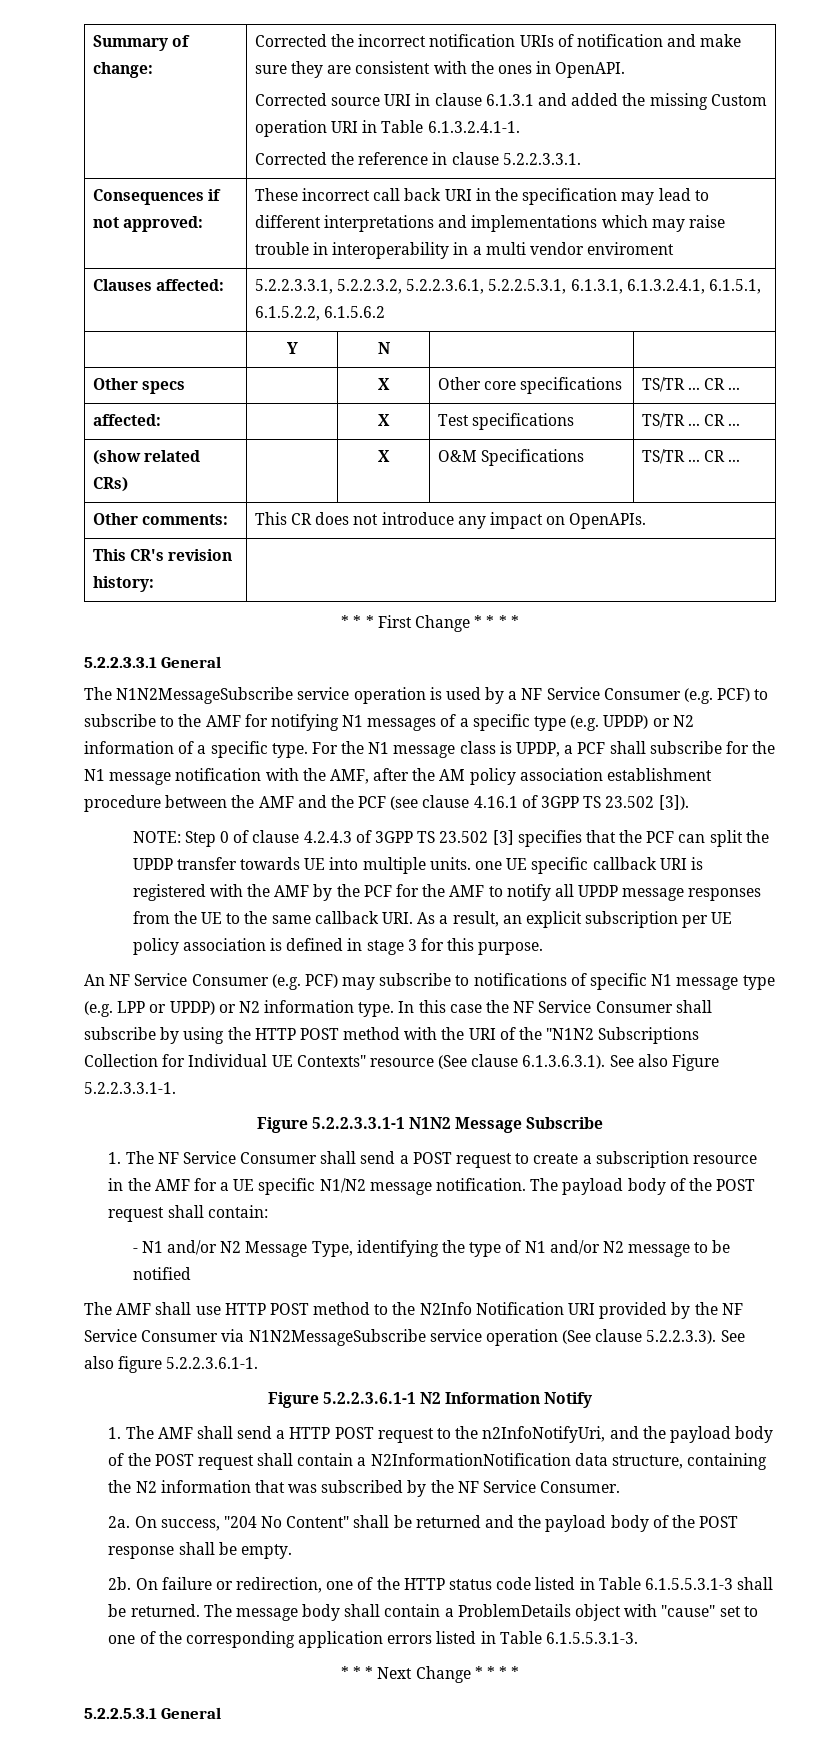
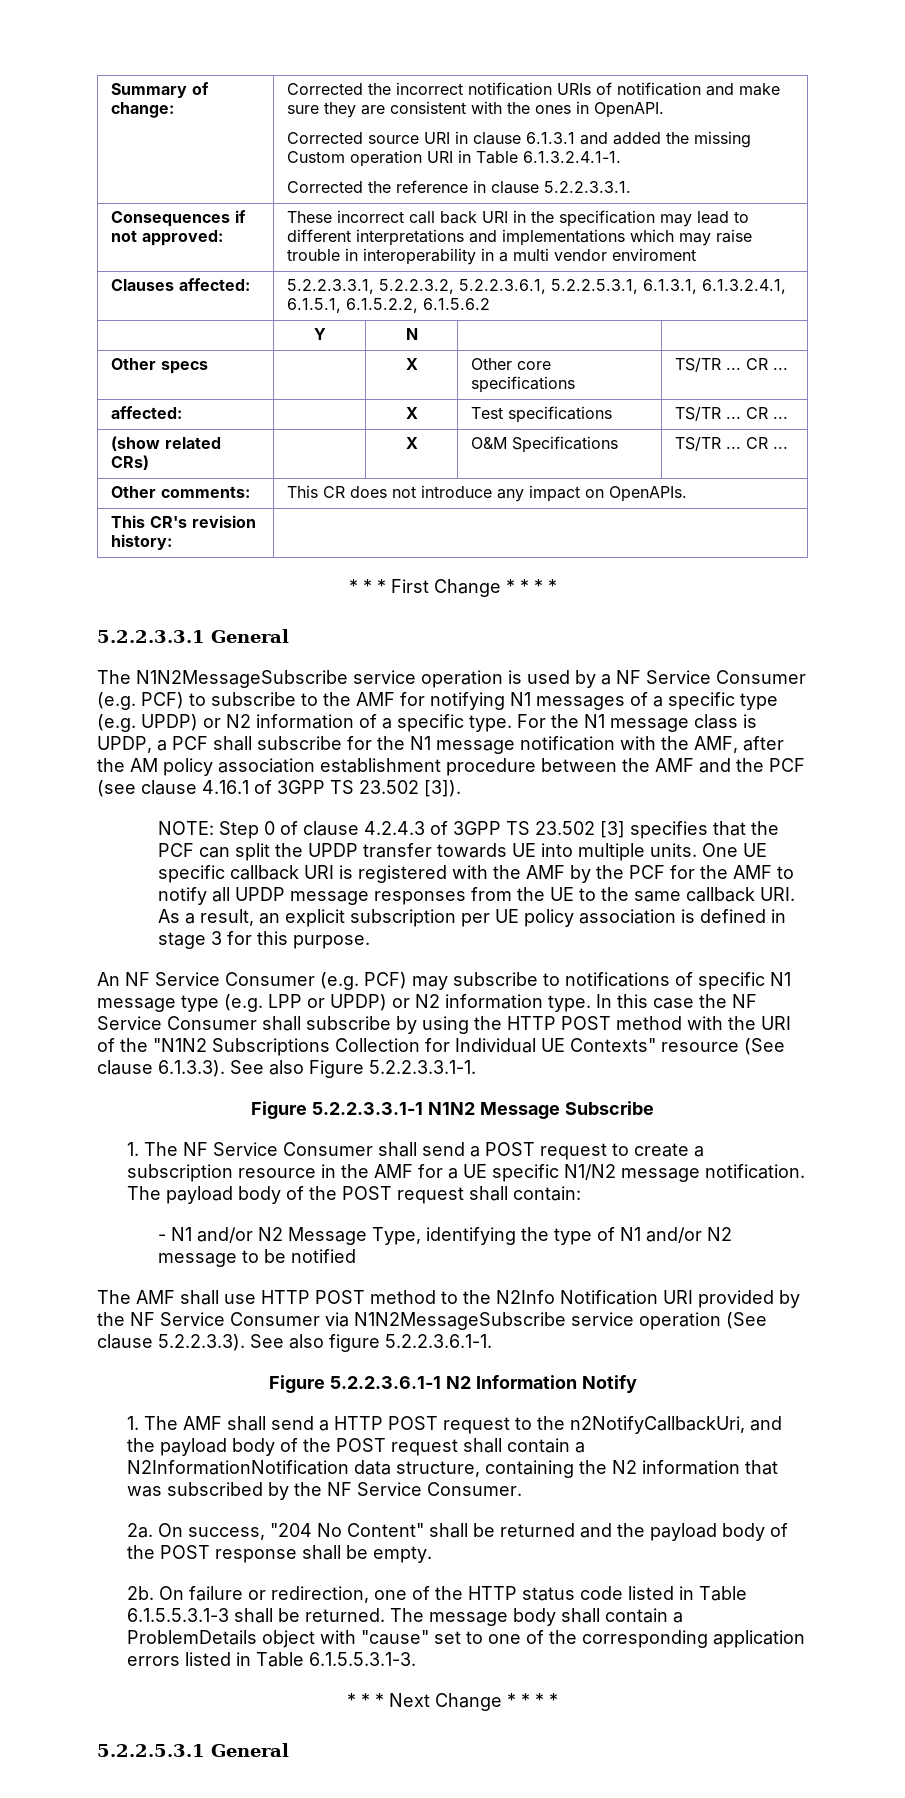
[474,861,502,870] one -> [701,843,738,857] One
[522,1055,606,1069] 6.1.3.6.3.1). -> [158,1060,225,1077] 6.1.3.3).
[482,1426,606,1443] n2InfoNotifyUri, -> [570,1416,746,1434] n2NotifyCallbackUri,

